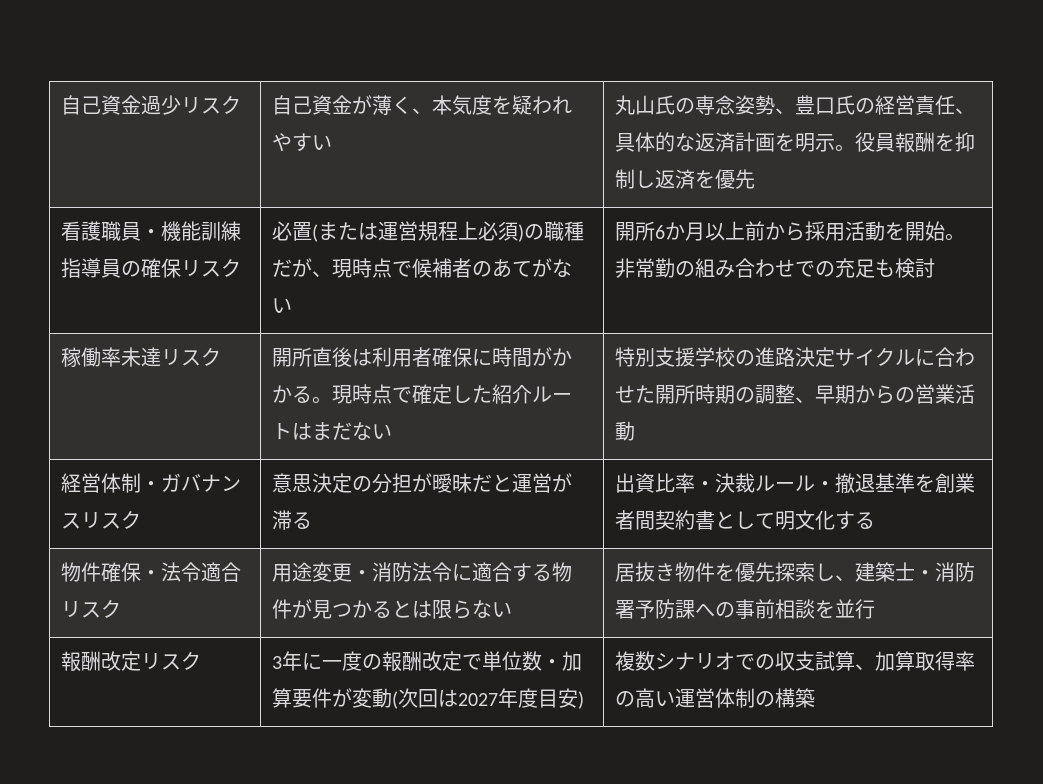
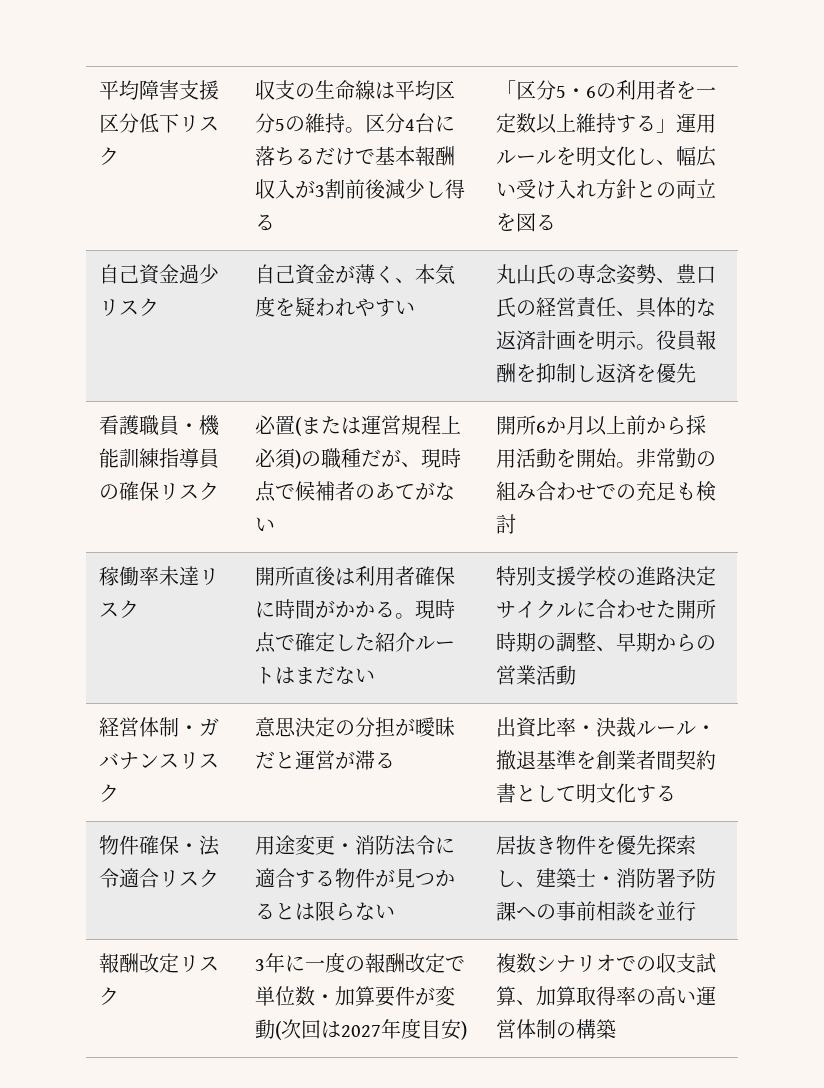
(61, 105) none -> [98,80,219,100] [98,113,219,133] [98,147,119,165] [254,80,455,100] [254,113,455,133] [254,146,455,166] [254,179,465,199] [254,214,275,231] [495,80,716,100] [495,113,716,134] [495,146,716,167] [495,179,716,199] [495,213,556,232] 平均障害支援区分低下リスク | 収支の生命線は平均区分5の維持。区分4台に落ちるだけで基本報酬収入が3割前後減少し得る | 「区分5・6の利用者を一定数以上維持する」運用ルールを明文化し、幅広い受け入れ方針との両立を図る //

